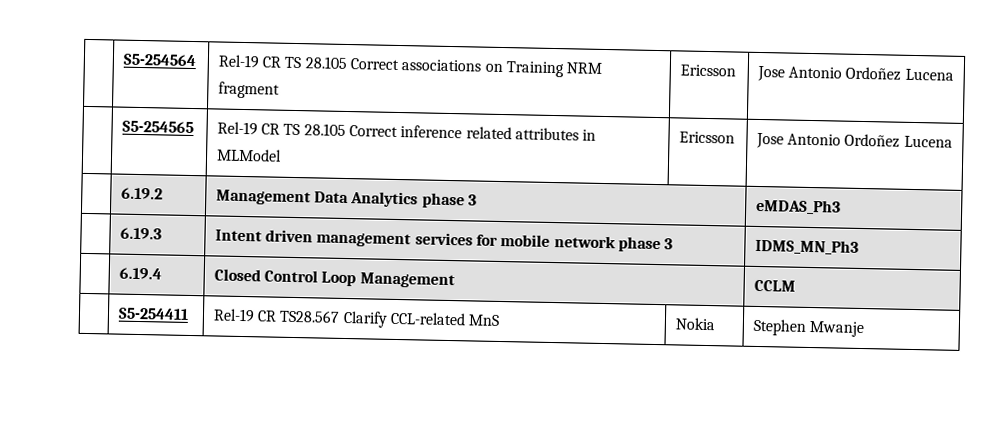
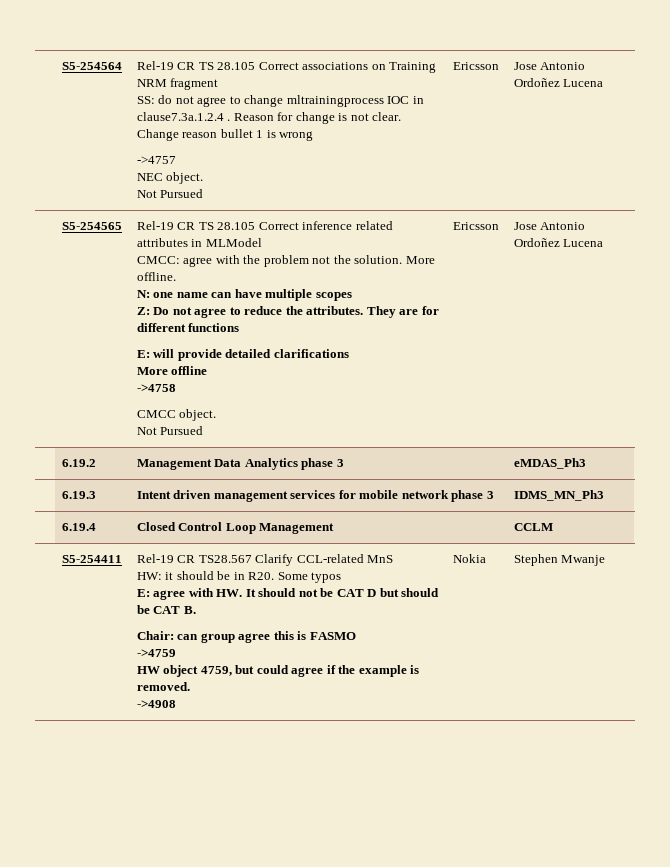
(280, 90) none -> [136,95,424,107] [136,112,402,124] [136,129,314,141] [136,156,176,164] [136,172,204,184] [136,189,204,198] // SS: do not agree to change mltrainingprocess IOC in clause7.3a.1.2.4 . Reason for change is not clear. Change reason bullet 1 is wrong // ->4757 // NEC object. // Not Pursued
(282, 155) none -> [136,255,435,267] [136,272,176,281] [136,289,352,301] [136,306,439,318] [136,323,240,332] [136,349,349,361] [136,366,208,375] [136,384,176,392] [136,409,217,421] [136,426,204,435] // CMCC: agree with the problem not the solution. More offline. // N: one name can have multiple scopes // Z: Do not agree to reduce the attributes. They are for different functions // E: will provide detailed clarifications // More offline // ->4758 // CMCC object. // Not Pursued
(501, 320) none -> [136,571,342,583] [136,588,440,600] [136,605,196,614] [136,631,356,643] [136,649,176,657] [136,665,420,677] [136,682,190,691] [136,700,176,708] // HW: it should be in R20. Some typos // E: agree with HW. It should not be CAT D but should be CAT B. // Chair: can group agree this is FASMO // ->4759 // HW object 4759, but could agree if the example is removed. // ->4908

